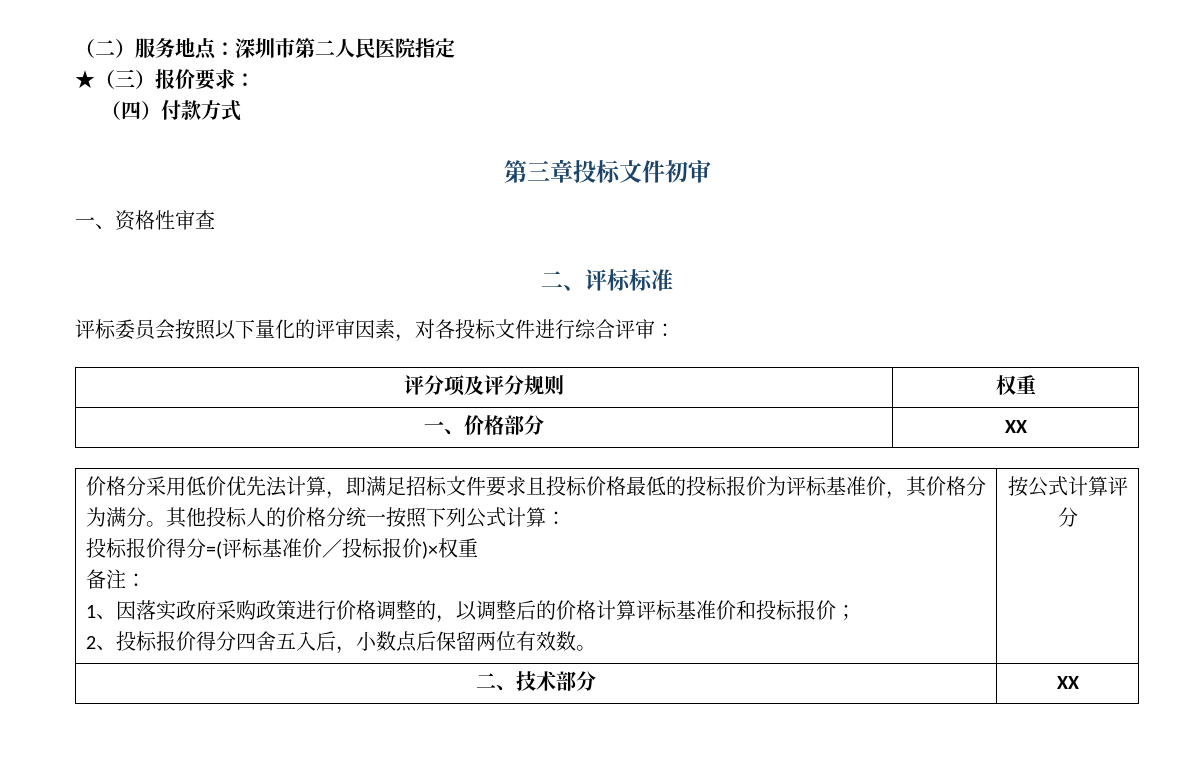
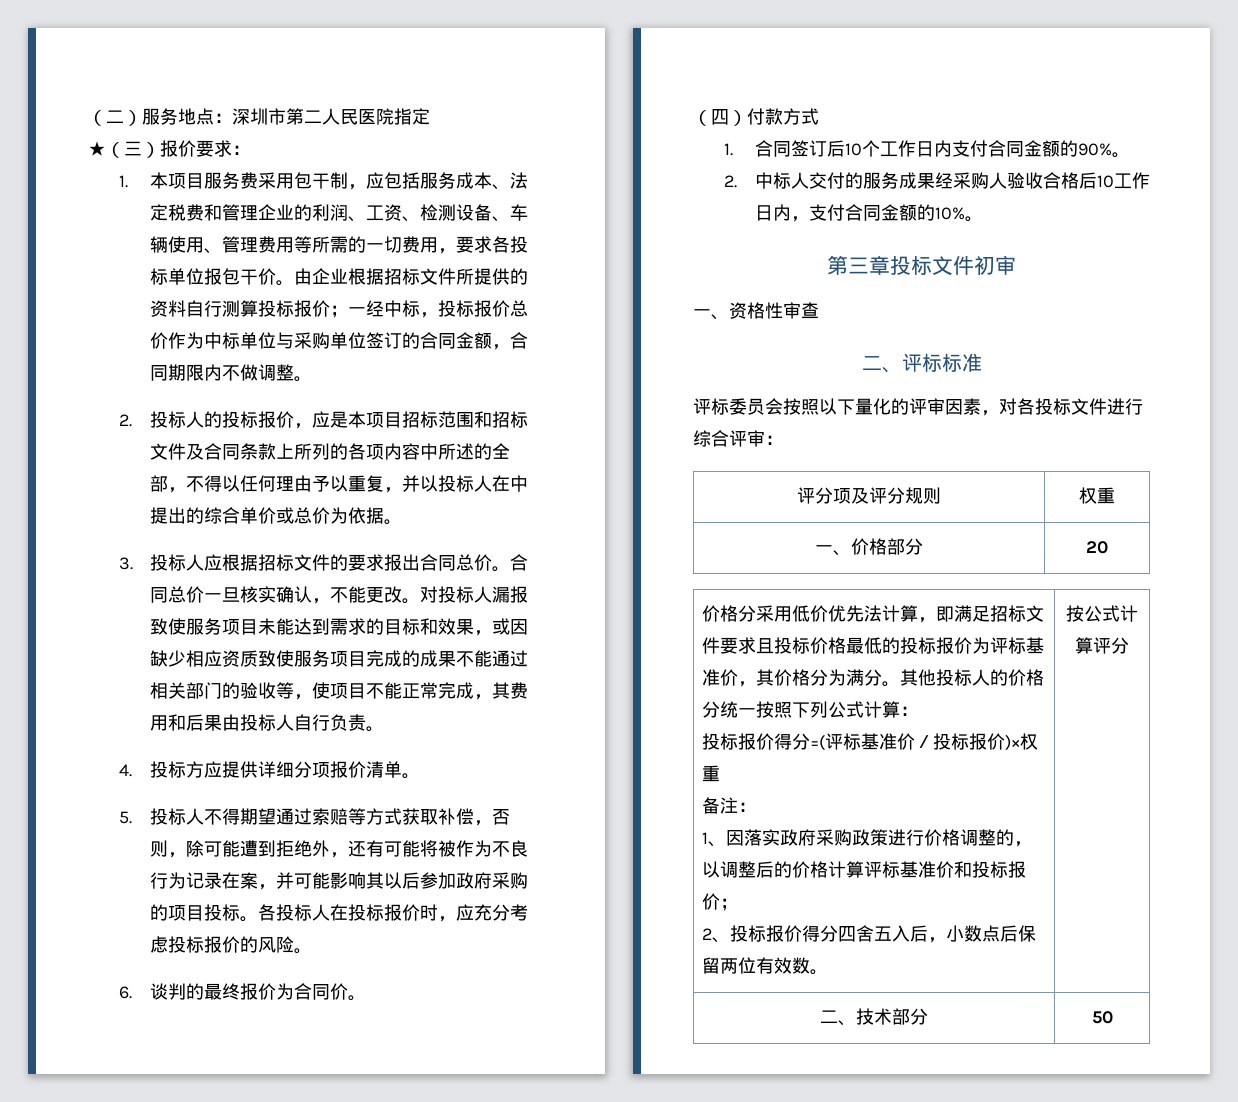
[101,99,242,121] （四）付款方式 -> [118,172,528,190] [149,204,528,222] [149,236,528,254] [149,268,528,286] [149,300,528,318] [149,332,528,350] [149,364,312,382] [118,411,528,429] [149,443,510,460] [149,475,528,493] [149,507,402,525] [118,554,528,572] [149,586,528,604] [149,618,528,636] [149,650,528,667] [149,682,528,700] [149,714,384,732] [118,761,420,779] [118,808,510,826] [149,840,528,858] [149,872,528,890] [149,904,528,922] [149,936,312,954] [118,983,366,1001] [693,108,819,126] [723,140,1130,158] [723,172,1150,189] [754,204,983,222] 1.本项目服务费采用包干制，应包括服务成本、法定税费和管理企业的利润、工资、检测设备、车辆使用、管理费用等所需的一切费用，要求各投标单位报包干价。由企业根据招标文件所提供的资料自行测算投标报价；一经中标，投标报价总价作为中标单位与采购单位签订的合同金额，合同期限内不做调整。 // 2.投标人的投标报价，应是本项目招标范围和招标文件及合同条款上所列的各项内容中所述的全部，不得以任何理由予以重复，并以投标人在中提出的综合单价或总价为依据。 // 3.投标人应根据招标文件的要求报出合同总价。合同总价一旦核实确认，不能更改。对投标人漏报致使服务项目未能达到需求的目标和效果，或因缺少相应资质致使服务项目完成的成果不能通过相关部门的验收等，使项目不能正常完成，其费用和后果由投标人自行负责。 // 4.投标方应提供详细分项报价清单。 // 5.投标人不得期望通过索赔等方式获取补偿，否则，除可能遭到拒绝外，还有可能将被作为不良行为记录在案，并可能影响其以后参加政府采购的项目投标。各投标人在投标报价时，应充分考虑投标报价的风险。 // 6.谈判的最终报价为合同价。 // （四）付款方式 // 1.合同签订后10个工作日内支付合同金额的90%。 // 2.中标人交付的服务成果经采购人验收合格后10工作日内，支付合同金额的10%。
[1004,420,1027,433] XX -> [1086,541,1108,554] 20
[1056,676,1079,689] XX -> [1091,1011,1113,1024] 50

